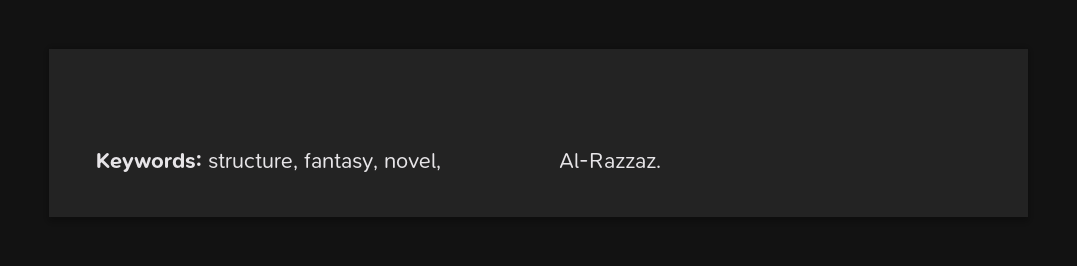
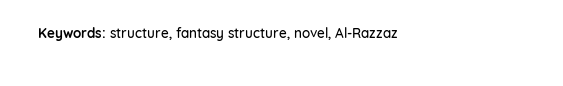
[304,152,661,173] fantasy, novel, Al-Razzaz. -> [176,27,398,41] fantasy structure, novel, Al-Razzaz

